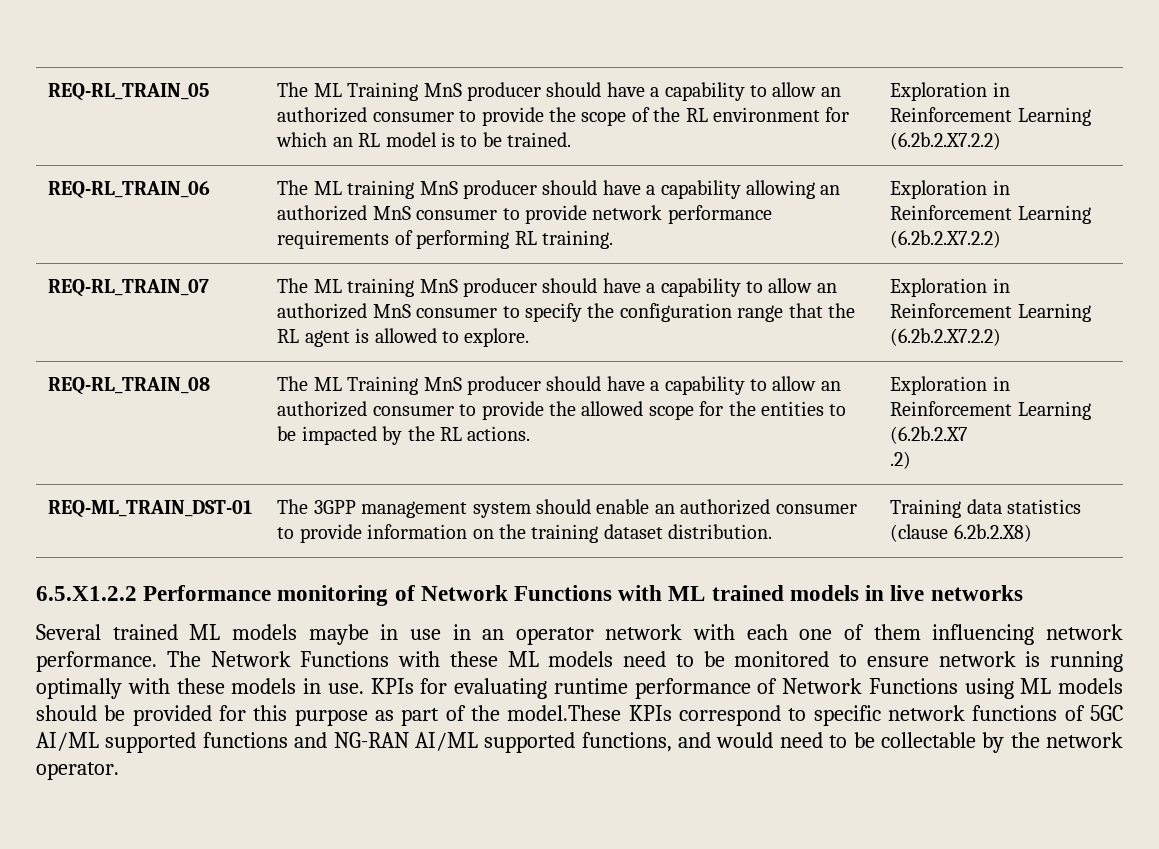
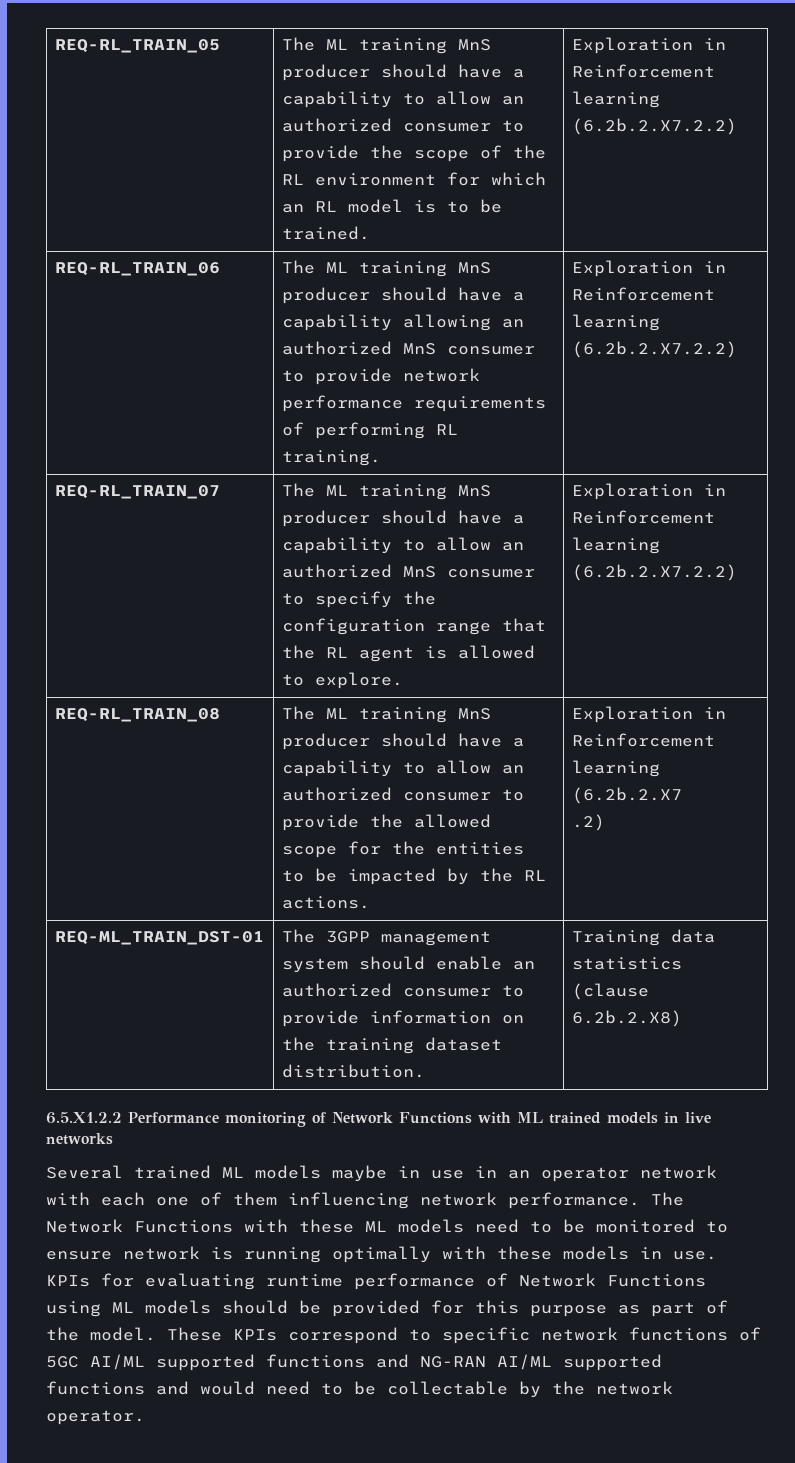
[347,82,419,101] Training -> [358,38,447,54] training
[1017,107,1091,126] Learning -> [571,91,660,108] learning
[1017,205,1091,224] Learning -> [571,314,660,331] learning
[1017,303,1091,322] Learning -> [571,537,660,554] learning
[347,376,419,395] Training -> [358,707,447,723] training
[1017,401,1091,420] Learning -> [571,760,660,777] learning
[507,705,622,721] model.These -> [90,1327,222,1341] model. These
[581,732,672,752] functions, -> [46,1381,145,1395] functions

